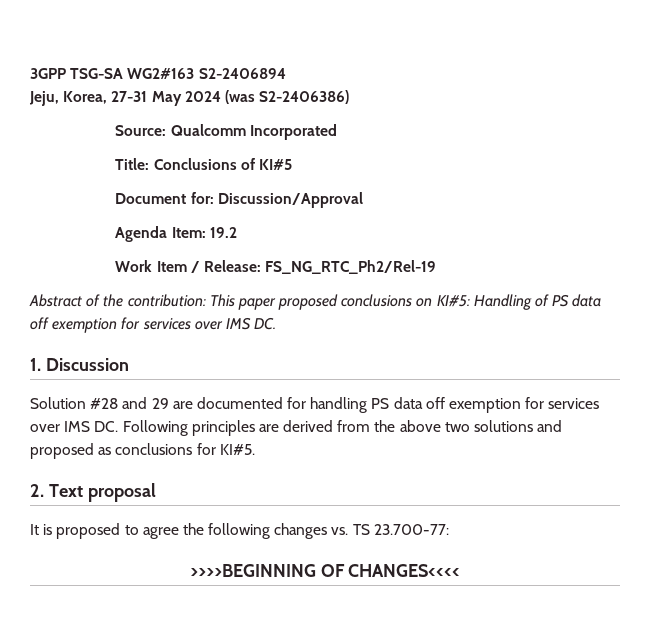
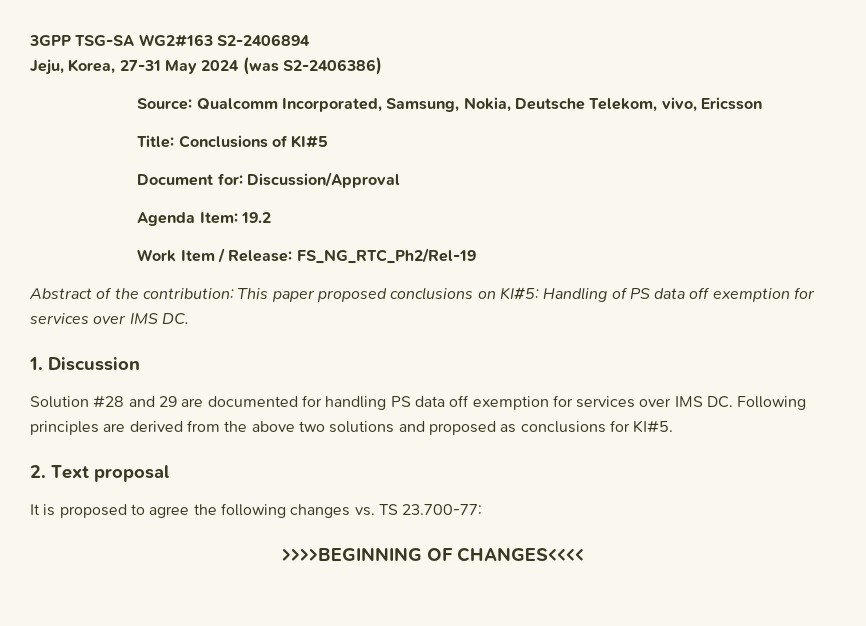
[249,124,337,140] Incorporated -> [281,97,762,112] Incorporated, Samsung, Nokia, Deutsche Telekom, vivo, Ericsson

